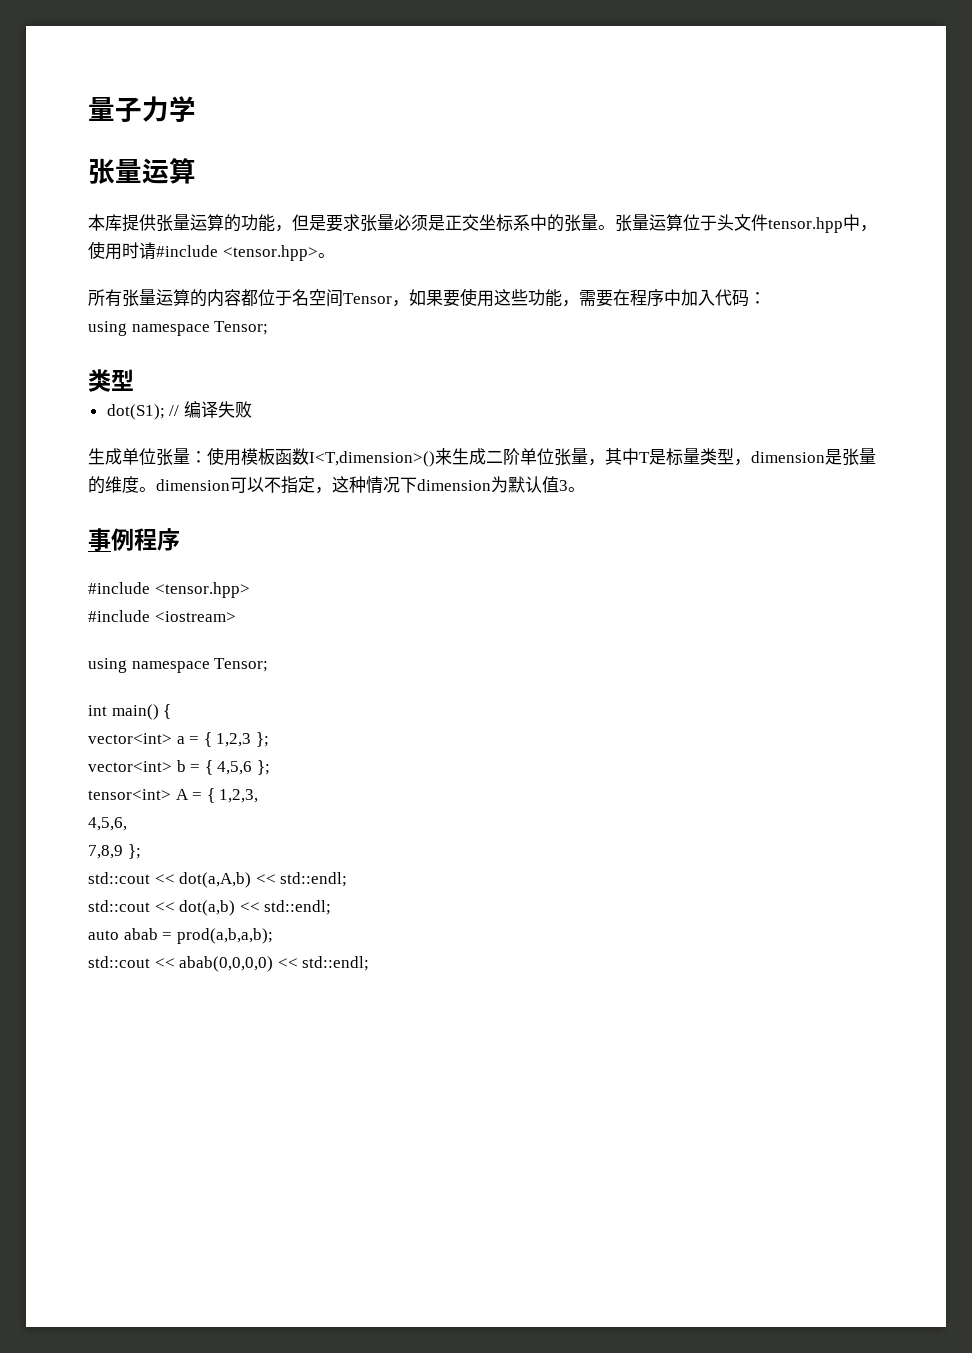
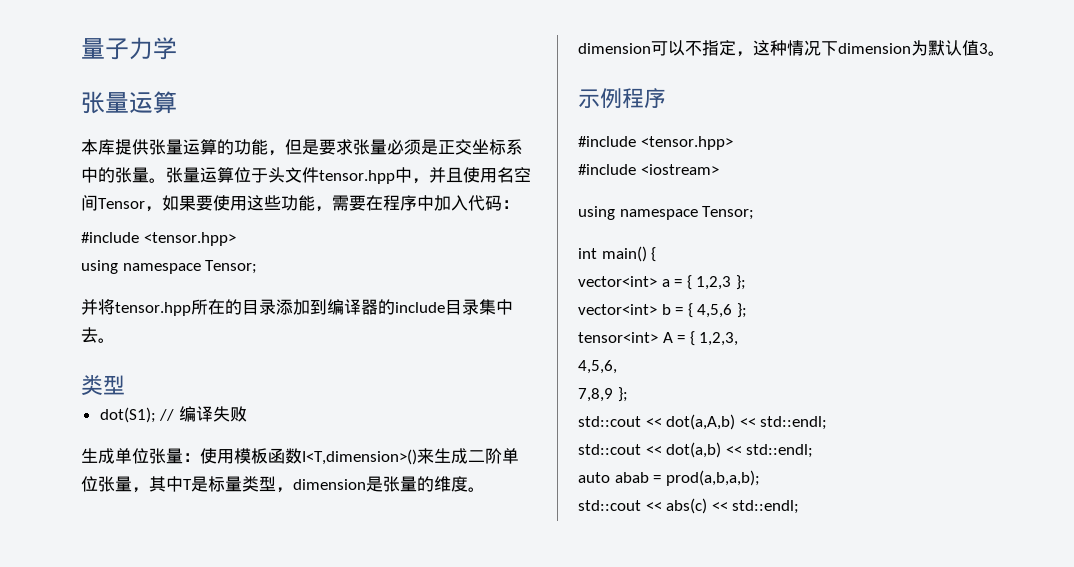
[88,241,335,261] [88,289,292,307] 使用时请#include <tensor.hpp>。 // 所有张量运算的内容都位于 -> [429,167,497,183] 并且使用
[88,321,269,336] // using namespace Tensor; -> [81,232,236,246] [81,260,258,274] [81,299,513,316] [81,327,115,343] // #include <tensor.hpp> // using namespace Tensor; // 并将tensor.hpp所在的目录添加到编译器的include目录集中去。
[88,528,111,551] 事 -> [578,89,600,108] 示
[179,956,274,972] abab(0,0,0,0) -> [666,498,708,514] abs(c)

